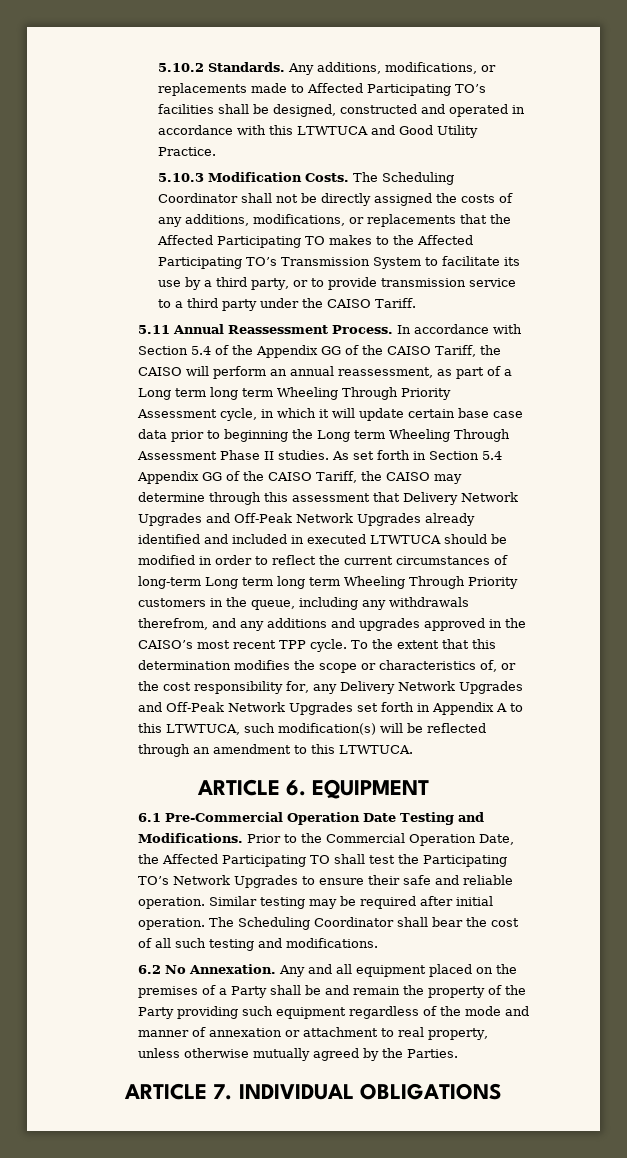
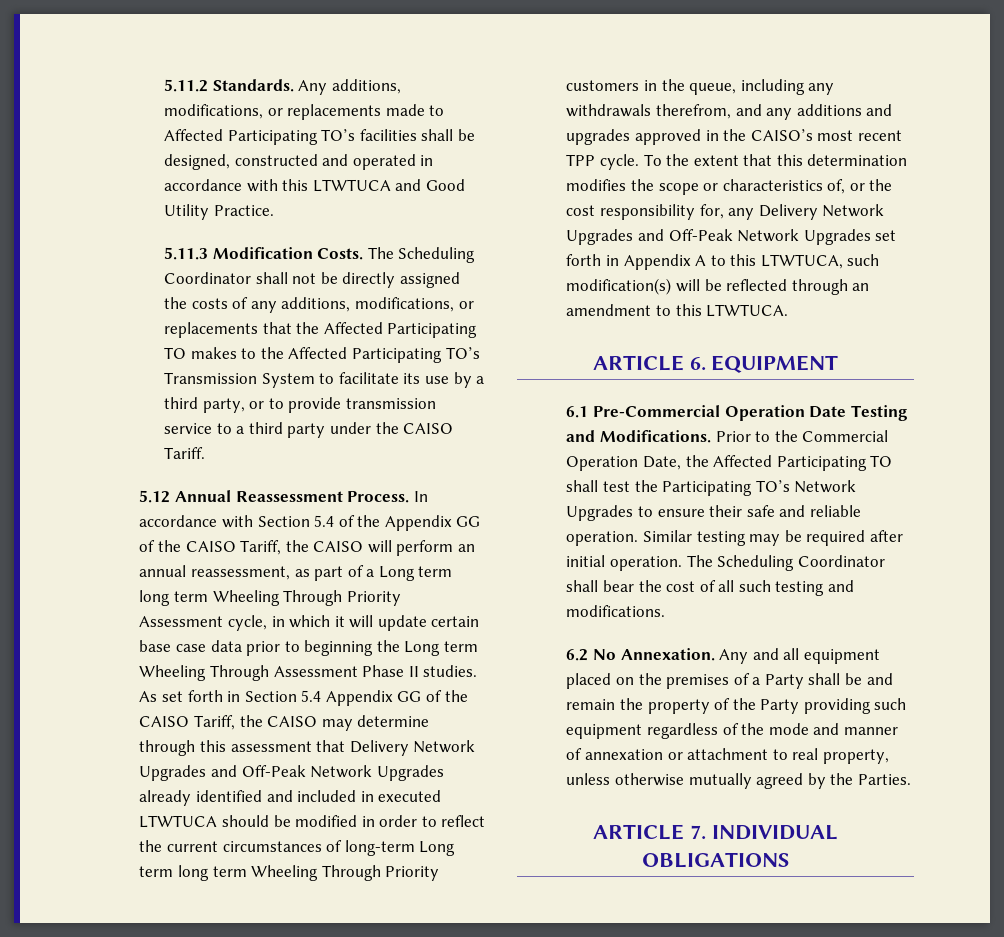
[158,63,205,72] 5.10.2 -> [164,79,209,92] 5.11.2
[158,173,205,182] 5.10.3 -> [164,247,209,260] 5.11.3
[137,325,170,334] 5.11 -> [139,490,171,503] 5.12

